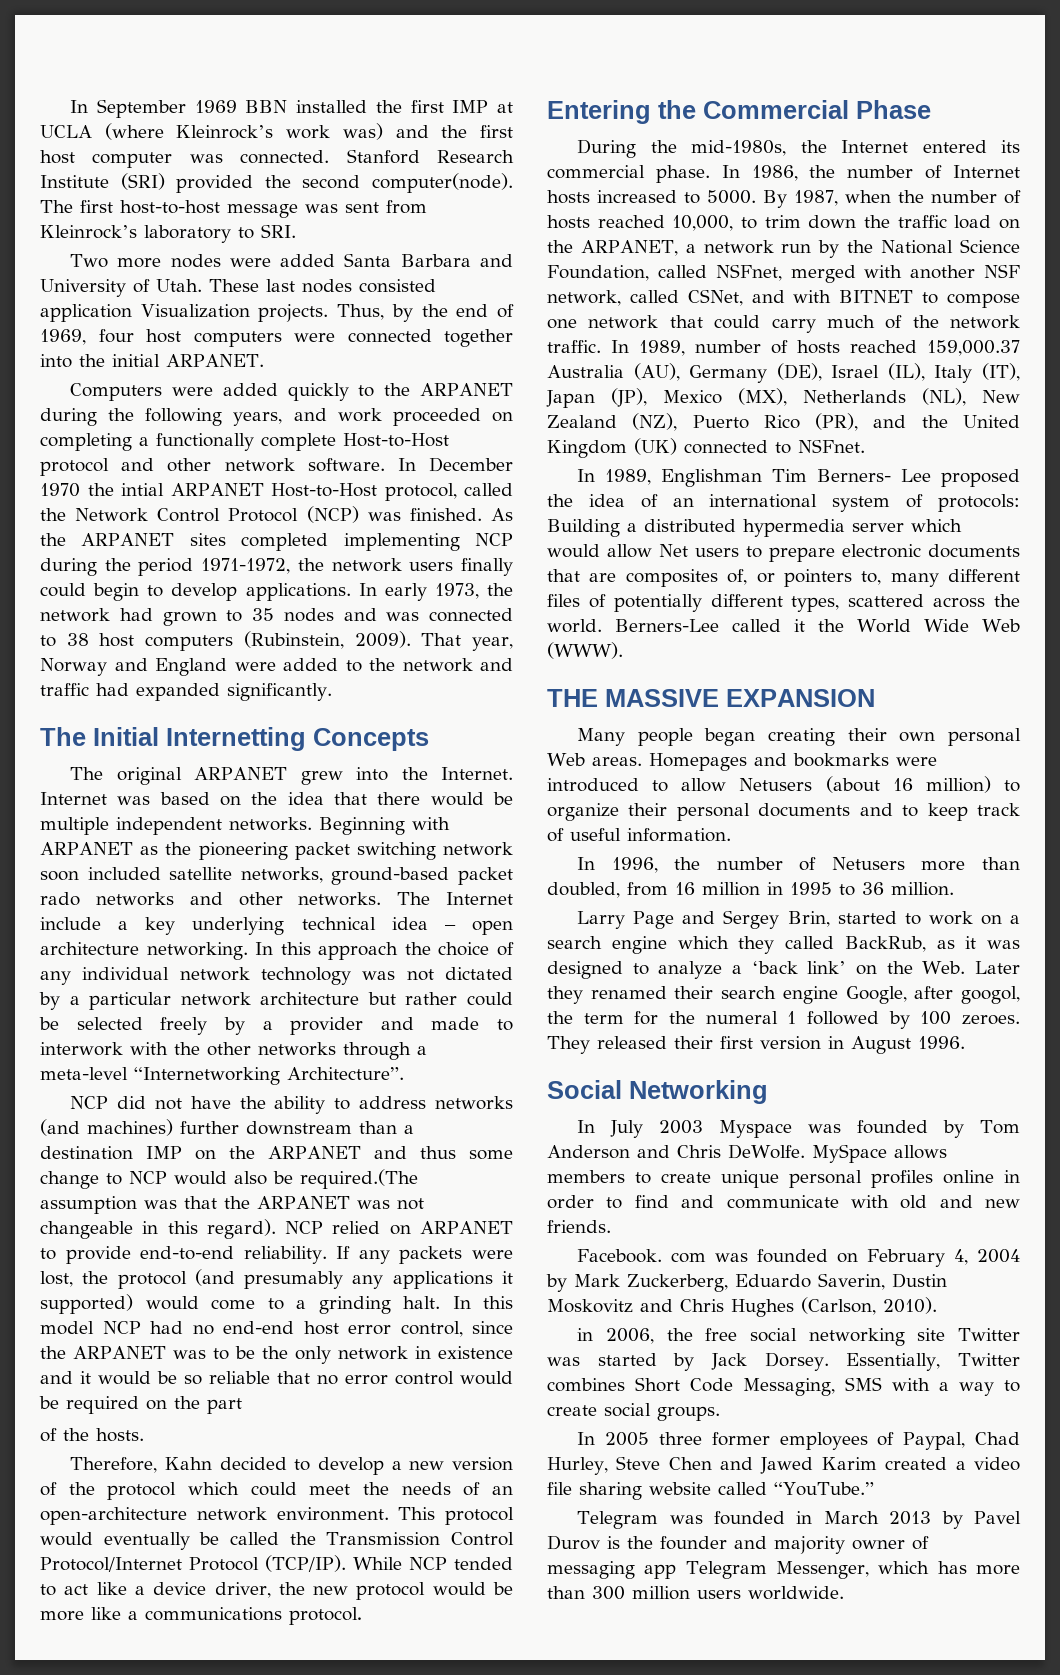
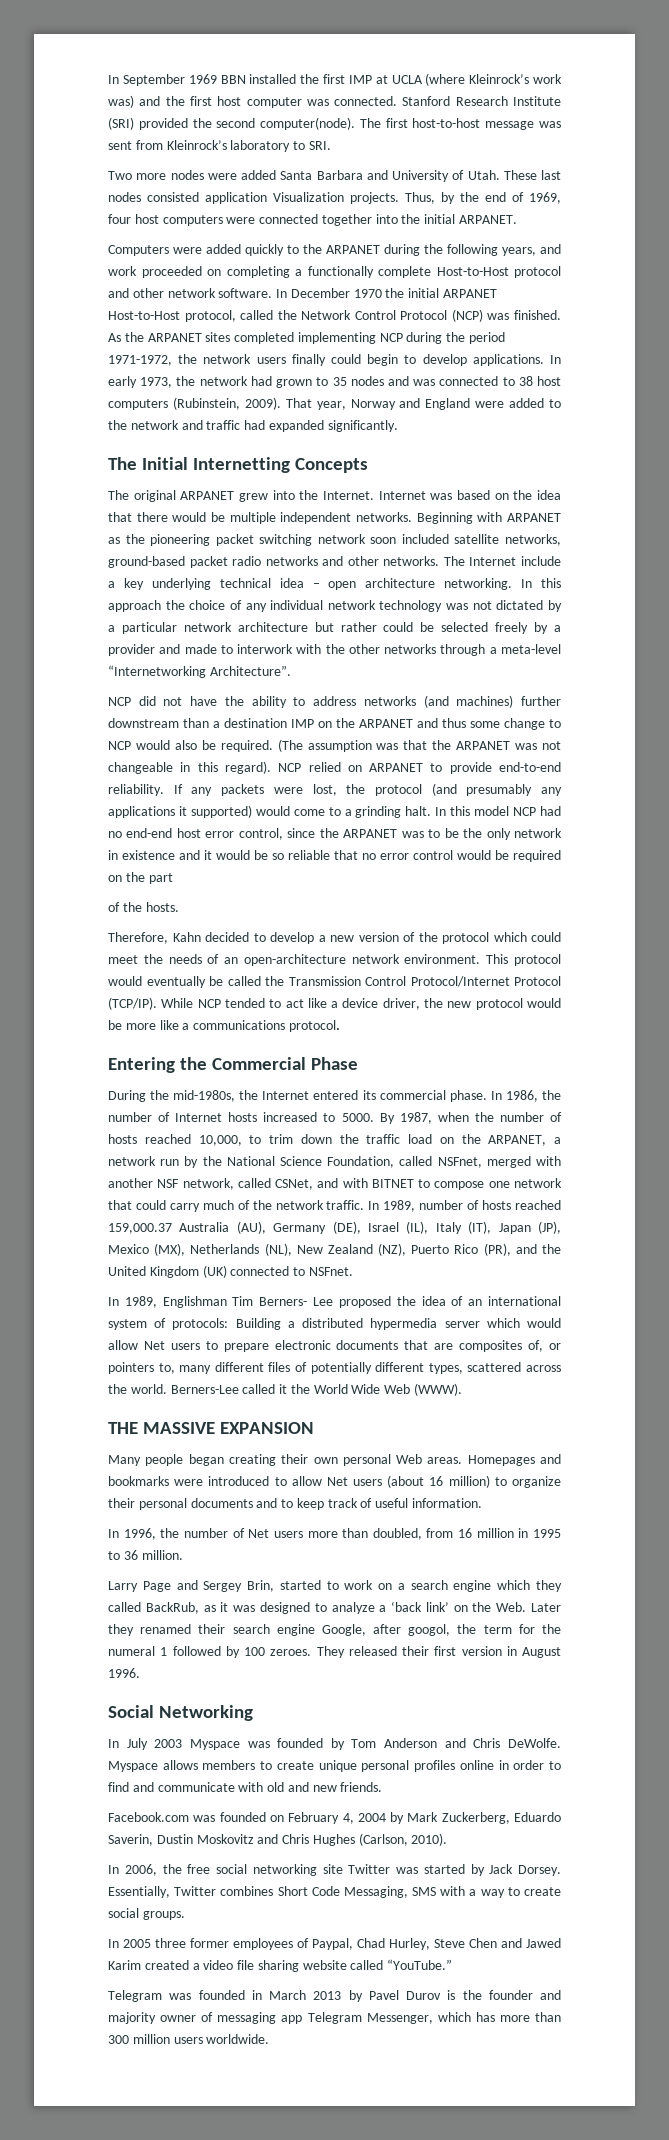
[121,483,165,496] intial -> [408,288,440,298] initial
[40,892,80,906] rado -> [232,556,262,566] radio
[300,1169,418,1189] required.(The -> [220,739,303,752] required. (The
[739,778,813,791] Netusers -> [326,1477,383,1486] Net users
[831,857,905,870] Netusers -> [248,1529,303,1538] Net users
[811,1144,887,1163] MySpace -> [108,1761,158,1772] Myspace
[577,1249,707,1263] Facebook. com -> [108,1812,189,1822] Facebook.com
[577,1328,594,1341] in -> [108,1865,119,1874] In

